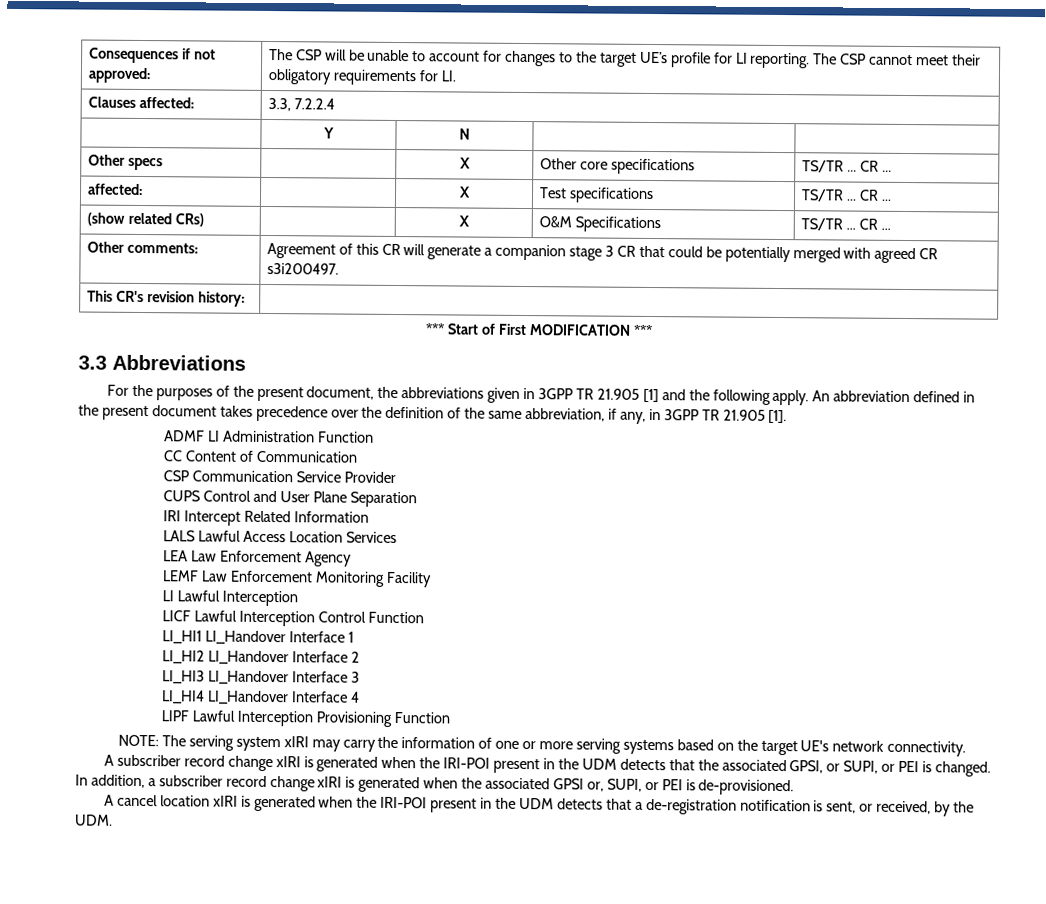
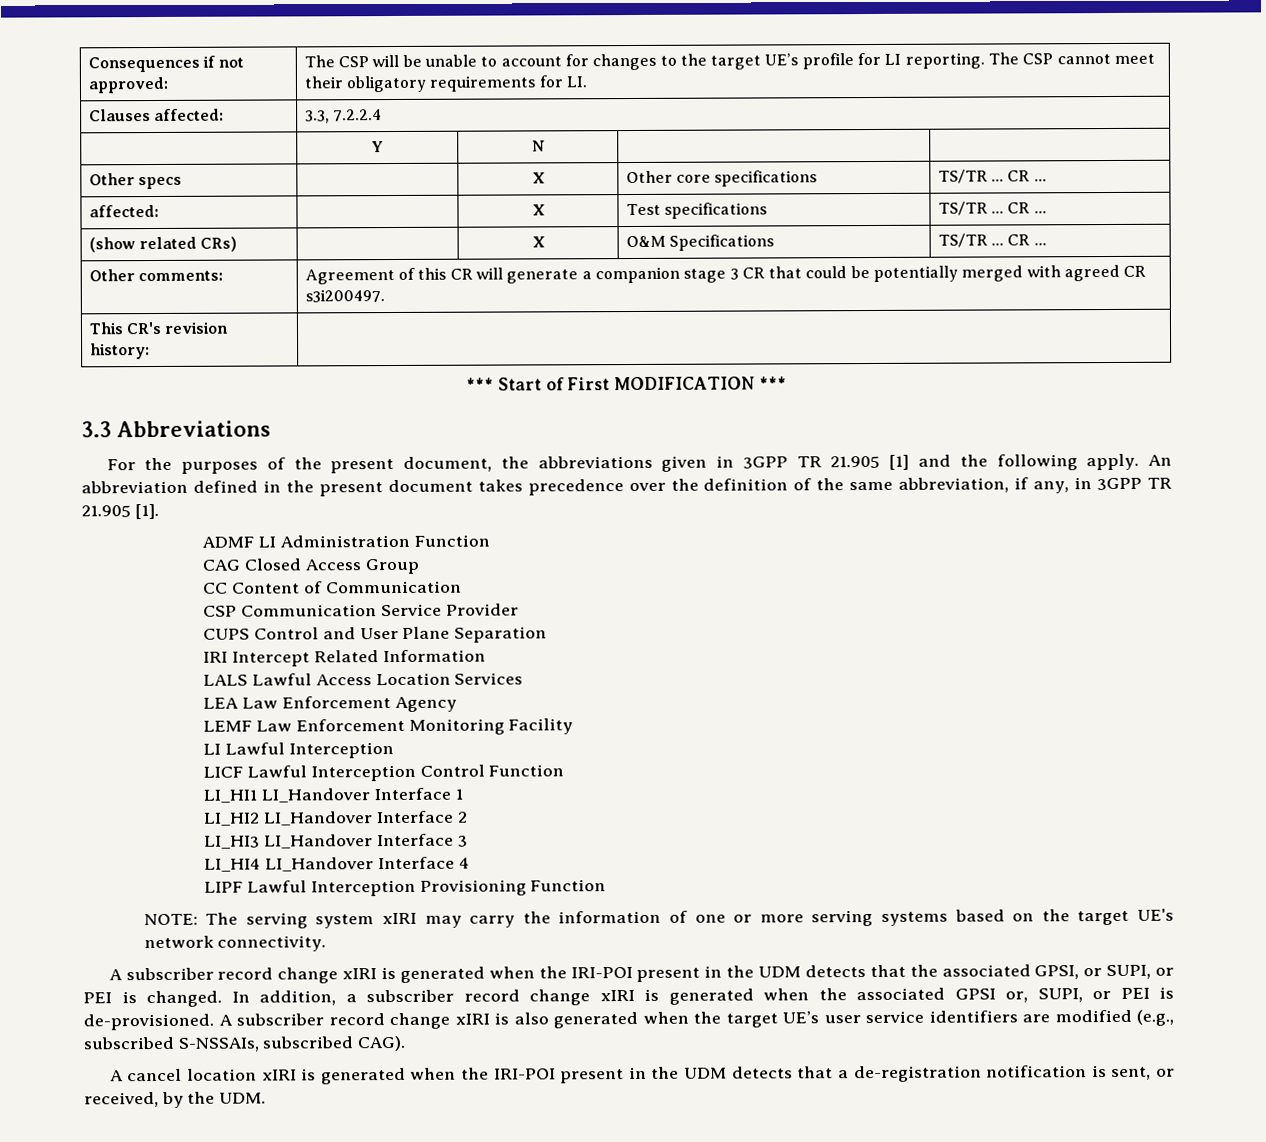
(374, 437) none -> [202,558,420,575] // CAG Closed Access Group
(795, 787) none -> [218,1009,1174,1030] [83,1035,407,1052] A subscriber record change xIRI is also generated when the target UE’s user service identifiers are modified (e.g., subscribed S-NSSAIs, subscribed CAG).

